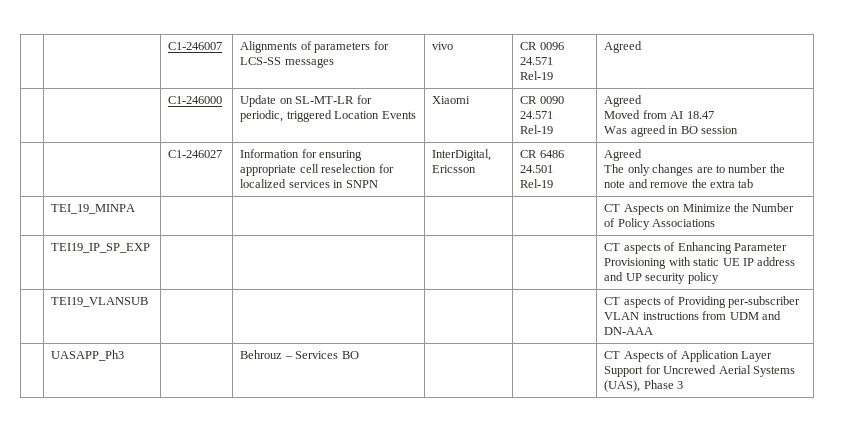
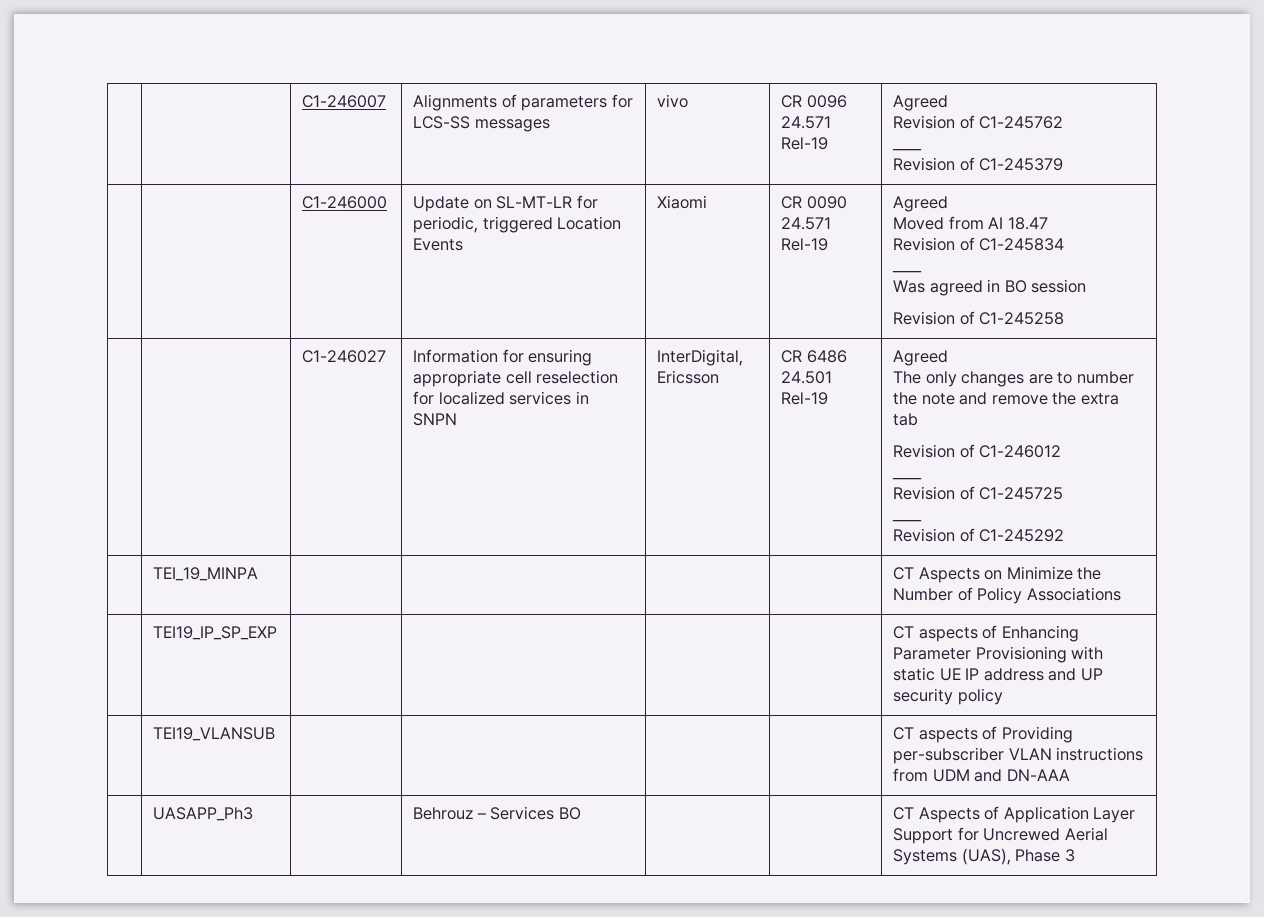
(643, 47) none -> [893,115,1064,129] [892,149,923,151] [893,157,1064,171] // Revision of C1-245762 // ____ // Revision of C1-245379
(714, 115) none -> [893,237,1065,251] [892,271,923,273] // Revision of C1-245834 // ____
(738, 130) none -> [893,311,1065,325] // Revision of C1-245258
(754, 183) none -> [893,444,1062,458] [892,478,923,480] [893,486,1064,500] [892,520,923,522] [893,528,1065,542] // Revision of C1-246012 // ____ // Revision of C1-245725 // ____ // Revision of C1-245292

